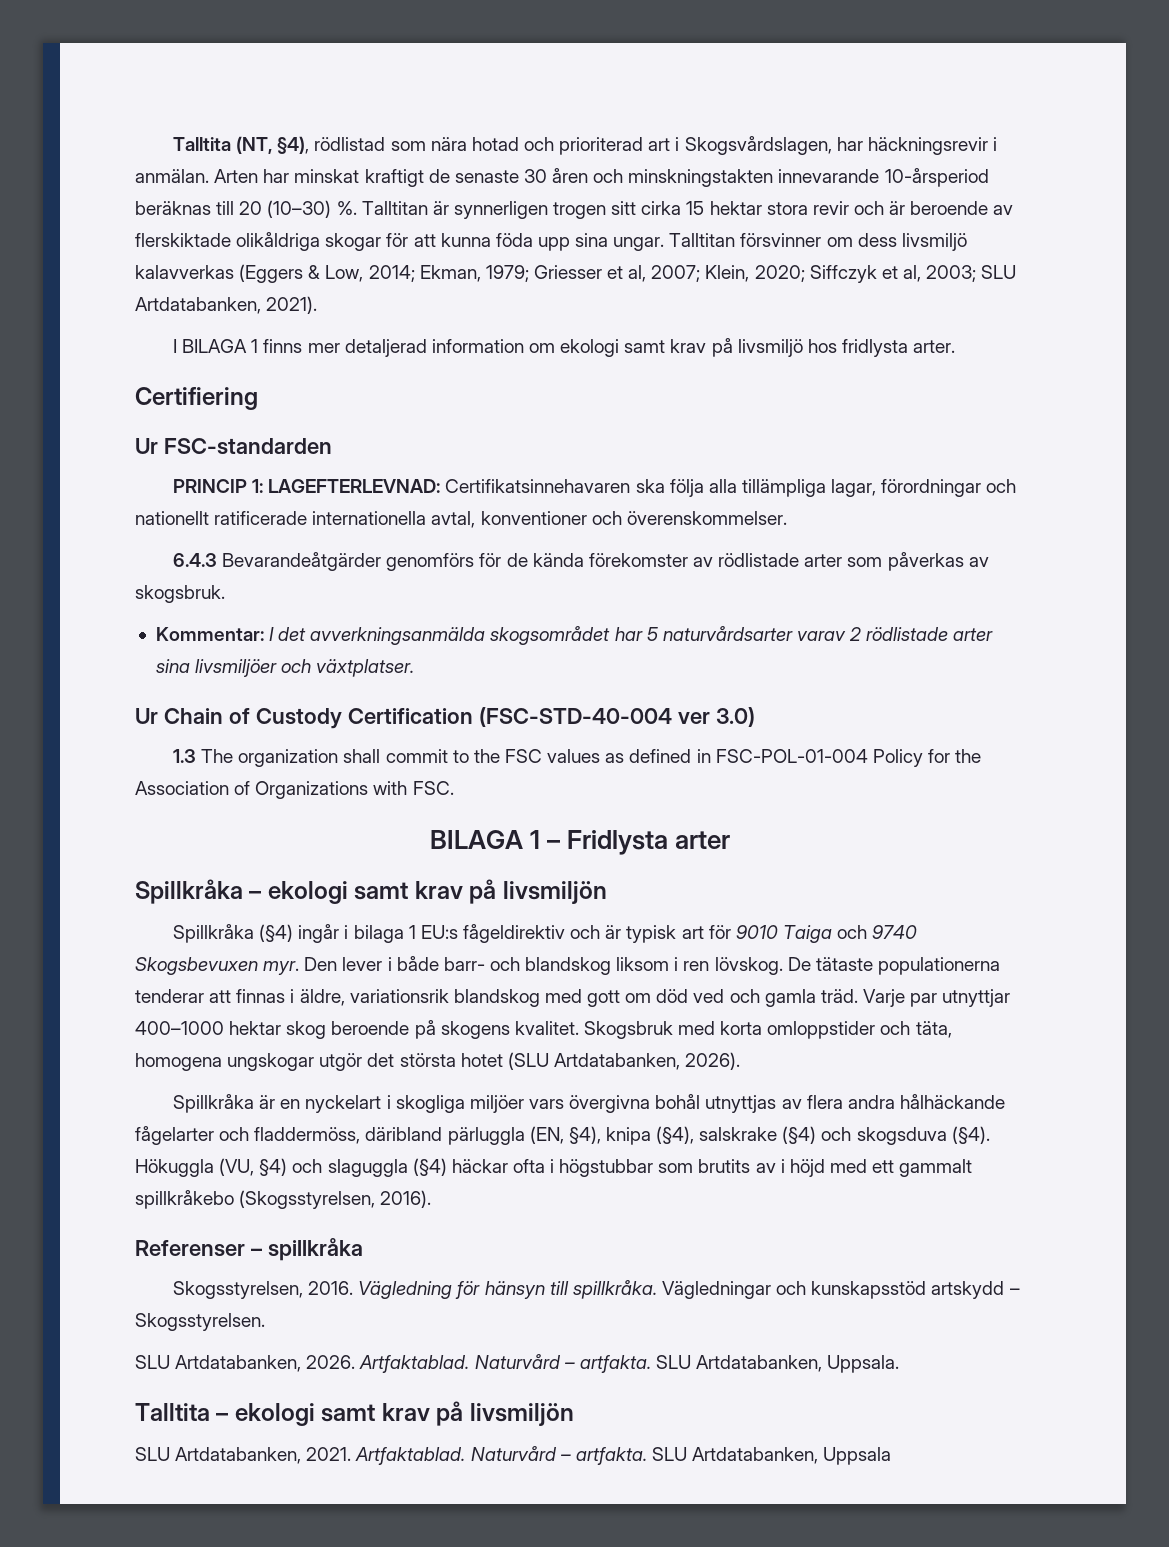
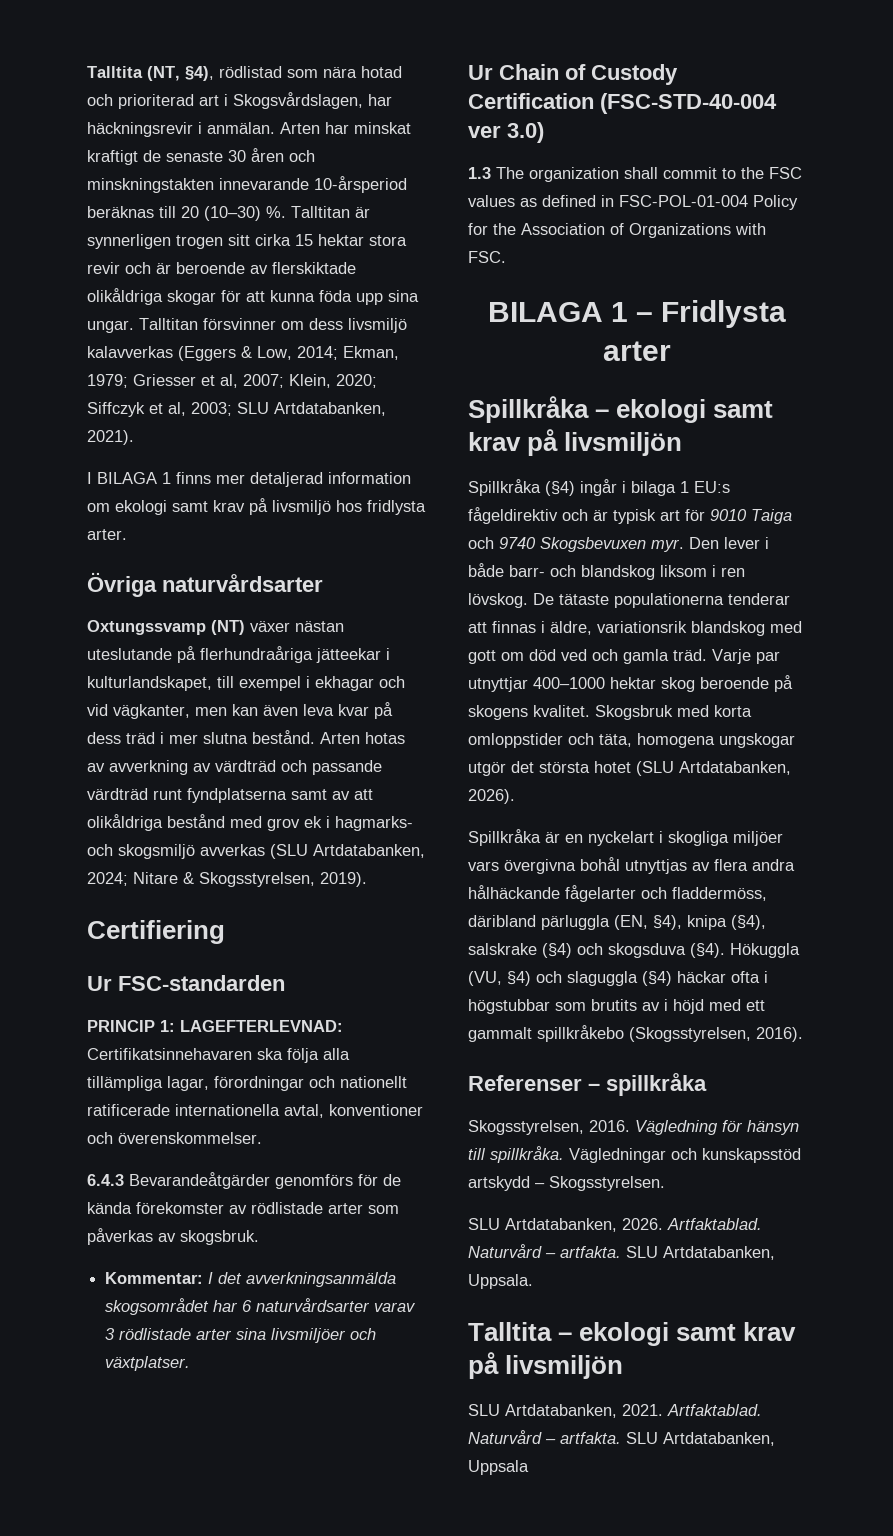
(956, 346) none -> [87,572,323,597] [87,620,344,635] [87,646,390,663] [87,676,405,691] [87,702,393,719] [87,730,405,744] [87,760,382,775] [87,788,373,803] [87,814,413,831] [87,844,425,859] [87,872,367,887] // Övriga naturvårdsarter // Oxtungssvamp (NT) växer nästan uteslutande på flerhundraåriga jätteekar i kulturlandskapet, till exempel i ekhagar och vid vägkanter, men kan även leva kvar på dess träd i mer slutna bestånd. Arten hotas av avverkning av värdträd och passande värdträd runt fyndplatserna samt av att olikåldriga bestånd med grov ek i hagmarks- och skogsmiljö avverkas (SLU Artdatabanken, 2024; Nitare & Skogsstyrelsen, 2019).
[646,627,658,641] 5 -> [242,1300,253,1312] 6
[849,627,862,641] 2 -> [105,1328,116,1340] 3

